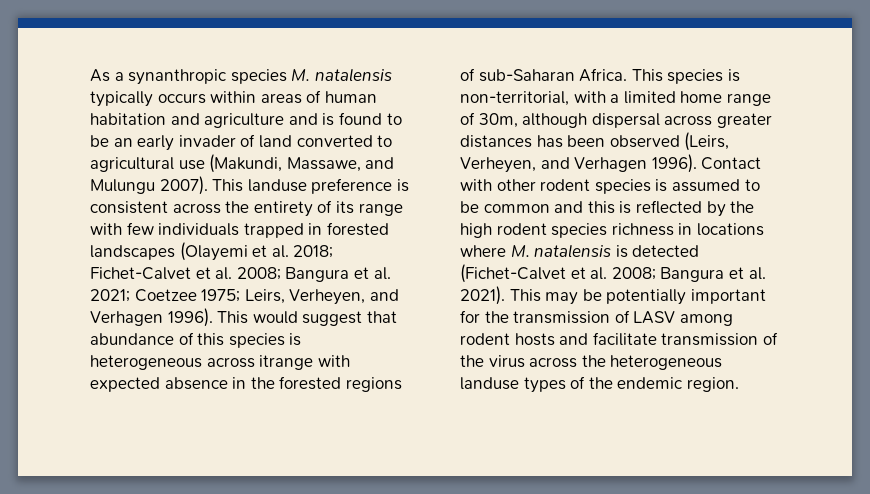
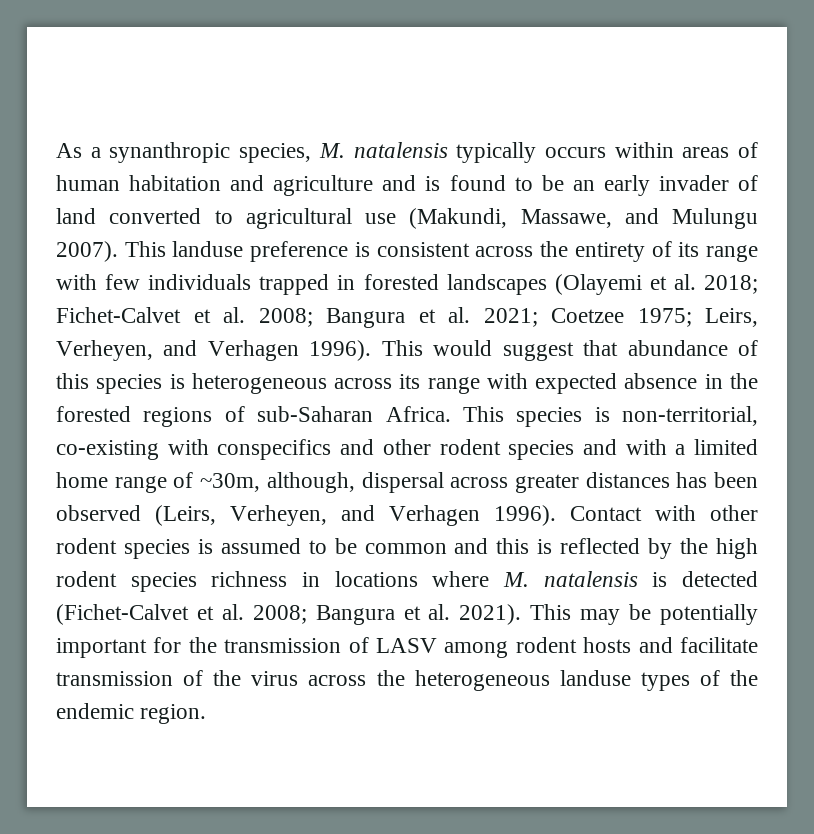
[230,69,287,84] species -> [239,143,312,163] species,
[259,355,314,370] itrange -> [399,374,480,394] its range
(569, 98) none -> [56,439,617,460] co-existing with conspecifics and other rodent species and
[478,113,588,128] 30m, although -> [200,472,355,493] ~30m, although,

